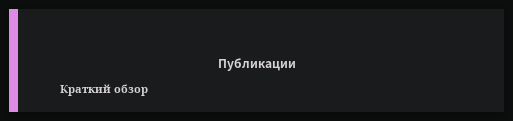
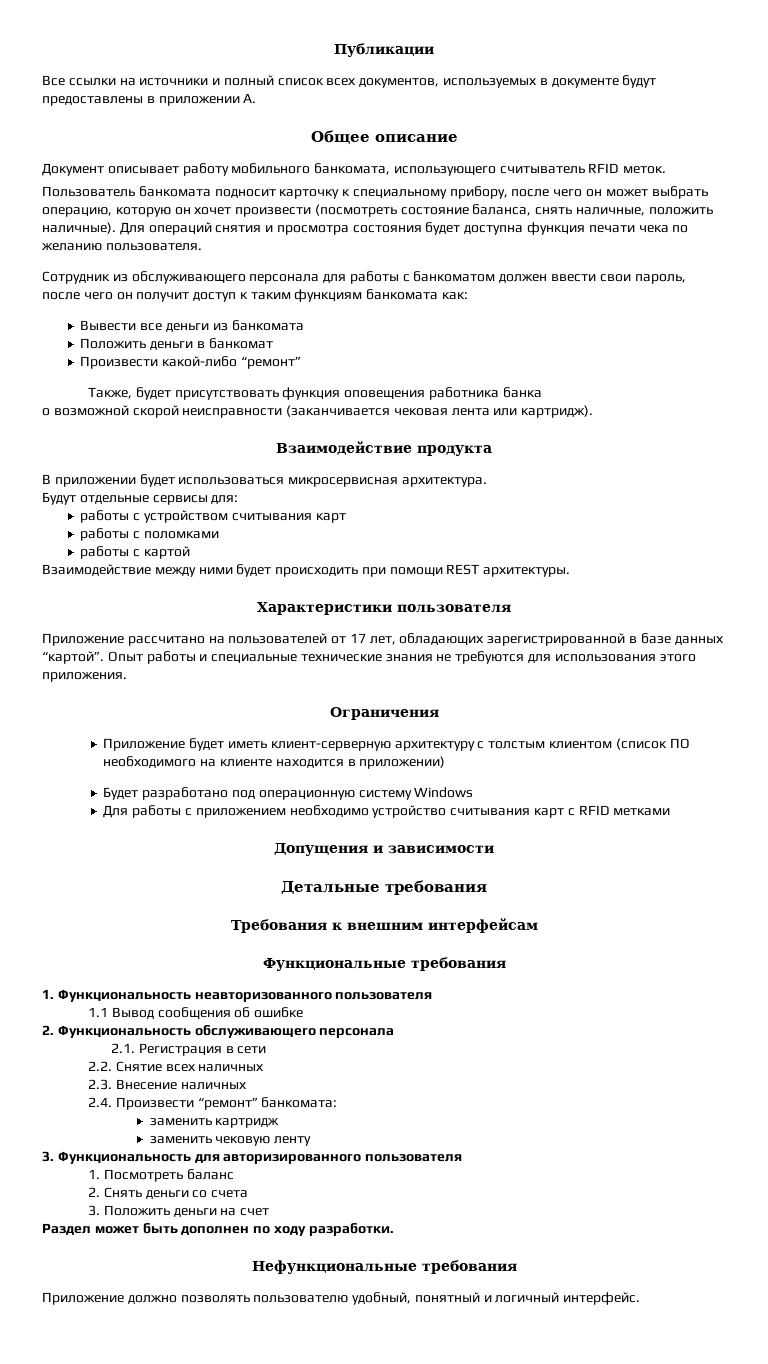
[60,84,148,96] Краткий обзор -> [42,75,657,88] [42,93,257,106] [310,130,458,145] [42,163,667,176] [42,186,708,199] [42,204,713,217] [42,222,689,235] [41,243,202,251] [42,271,686,284] [42,289,469,302] [80,320,304,332] [80,338,273,350] [80,356,301,369] [88,387,542,400] [42,405,594,418] [276,441,492,456] [42,474,487,487] [42,492,239,505] [80,510,346,523] [80,528,219,541] [80,546,190,559] [42,564,571,577] [257,602,511,615] [42,633,724,646] [42,651,696,664] [42,672,127,682] [329,707,439,720] [103,738,690,751] [103,756,446,769] [103,787,474,800] [103,805,671,818] [274,843,494,856] [281,880,487,895] [230,918,538,933] [262,957,506,971] [42,989,433,1002] [88,1007,304,1019] [42,1025,395,1038] [111,1043,267,1056] [88,1061,265,1072] [88,1079,247,1090] [88,1097,338,1110] [149,1118,280,1128] [149,1136,312,1146] [42,1151,463,1164] [88,1169,234,1182] [88,1187,249,1199] [88,1205,270,1217] [42,1223,394,1236] [251,1260,517,1274] [42,1292,641,1305] Все ссылки на источники и полный список всех документов, используемых в документе будут предоставлены в приложении А. // Общее описание // Документ описывает работу мобильного банкомата, использующего считыватель RFID меток. // Пользователь банкомата подносит карточку к специальному прибору, после чего он может выбрать операцию, которую он хочет произвести (посмотреть состояние баланса, снять наличные, положить наличные). Для операций снятия и просмотра состояния будет доступна функция печати чека по желанию пользователя. // Сотрудник из обслуживающего персонала для работы с банкоматом должен ввести свои пароль, после чего он получит доступ к таким функциям банкомата как: // Вывести все деньги из банкомата // Положить деньги в банкомат // Произвести какой-либо “ремонт” // Также, будет присутствовать функция оповещения работника банка // о возможной скорой неисправности (заканчивается чековая лента или картридж). // Взаимодействие продукта // В приложении будет использоваться микросервисная архитектура. // Будут отдельные сервисы для: // работы с устройством считывания карт // работы с поломками // работы с картой // Взаимодействие между ними будет происходить при помощи REST архитектуры. // Характеристики пользователя // Приложение рассчитано на пользователей от 17 лет, обладающих зарегистрированной в базе данных “картой”. Опыт работы и специальные технические знания не требуются для использования этого приложения. // Ограничения // Приложение будет иметь клиент-серверную архитектуру с толстым клиентом (список ПО необходимого на клиенте находится в приложении) // Будет разработано под операционную систему Windows // Для работы с приложением необходимо устройство считывания карт с RFID метками // Допущения и зависимости // Детальные требования // Требования к внешним интерфейсам // Функциональные требования // 1. Функциональность неавторизованного пользователя // 1.1 Вывод сообщения об ошибке // 2. Функциональность обслуживающего персонала // 2.1. Регистрация в сети // 2.2. Снятие всех наличных // 2.3. Внесение наличных // 2.4. Произвести “ремонт” банкомата: // заменить картридж // заменить чековую ленту // 3. Функциональность для авторизированного пользователя // 1. Посмотреть баланс // 2. Снять деньги со счета // 3. Положить деньги на счет // Раздел может быть дополнен по ходу разработки. // Нефункциональные требования // Приложение должно позволять пользователю удобный, понятный и логичный интерфейс.

